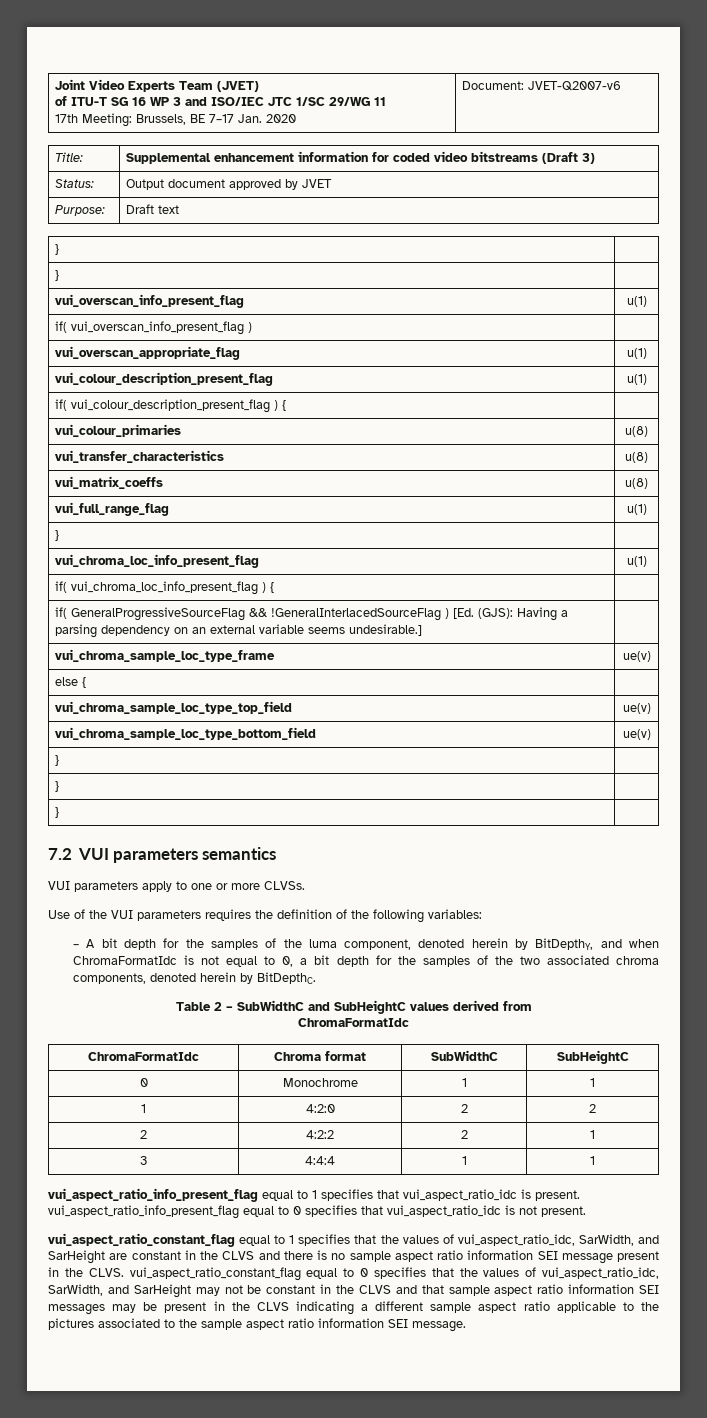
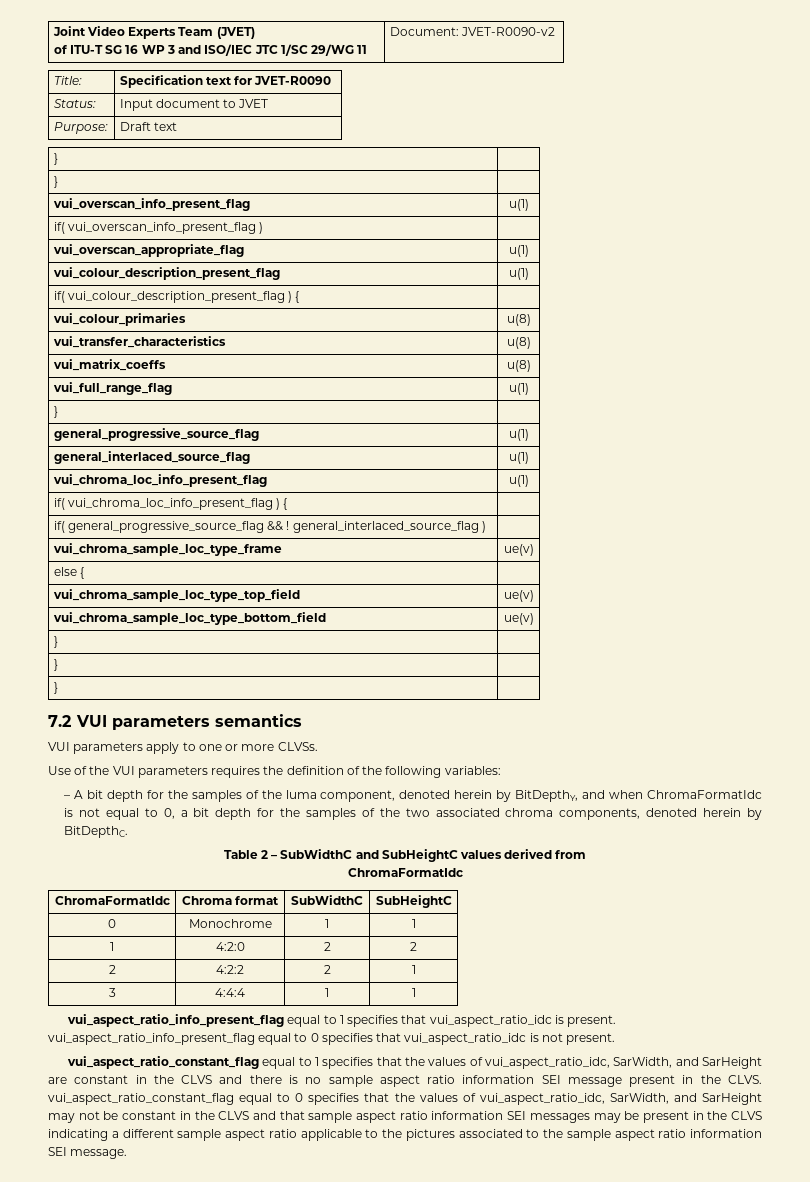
[55,113,297,127] // 17th Meeting: Brussels, BE 7–17 Jan. 2020 -> (368, 49) none
[528,81,622,91] JVET-Q2007-v6 -> [460,27,555,36] JVET-R0090-v2
[126,151,596,164] [55,179,95,188] [126,179,299,190] Supplemental enhancement information for coded video bitstreams (Draft 3) // Status: | Output document approved by -> [119,75,332,88] [53,99,96,108] [119,99,237,111] Specification text for JVET-R0090 // Status: | Input document to
(60, 535) none -> [53,428,259,441] [508,429,529,441] [53,451,250,464] [508,452,529,464] // general_progressive_source_flag | u(1) // general_interlaced_source_flag | u(1)
[71,607,569,621] [55,624,423,638] GeneralProgressiveSourceFlag && !GeneralInterlacedSourceFlag ) [Ed. (GJS): Having a parsing dependency on an external variable seems undesirable.] -> [67,521,486,533] general_progressive_source_flag && ! general_interlaced_source_flag )

